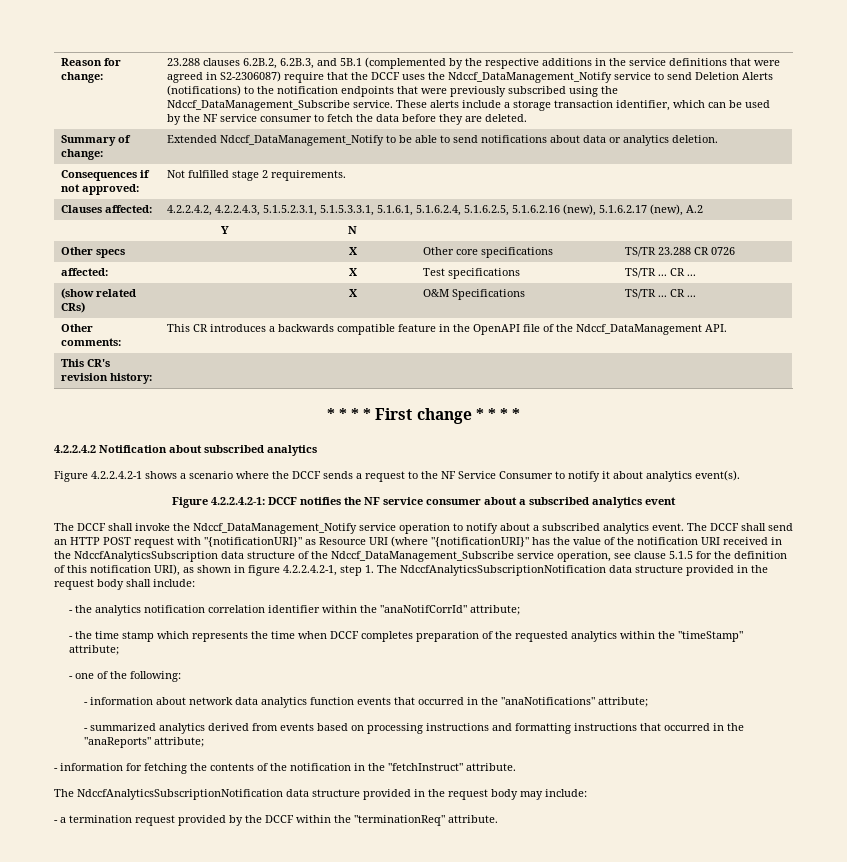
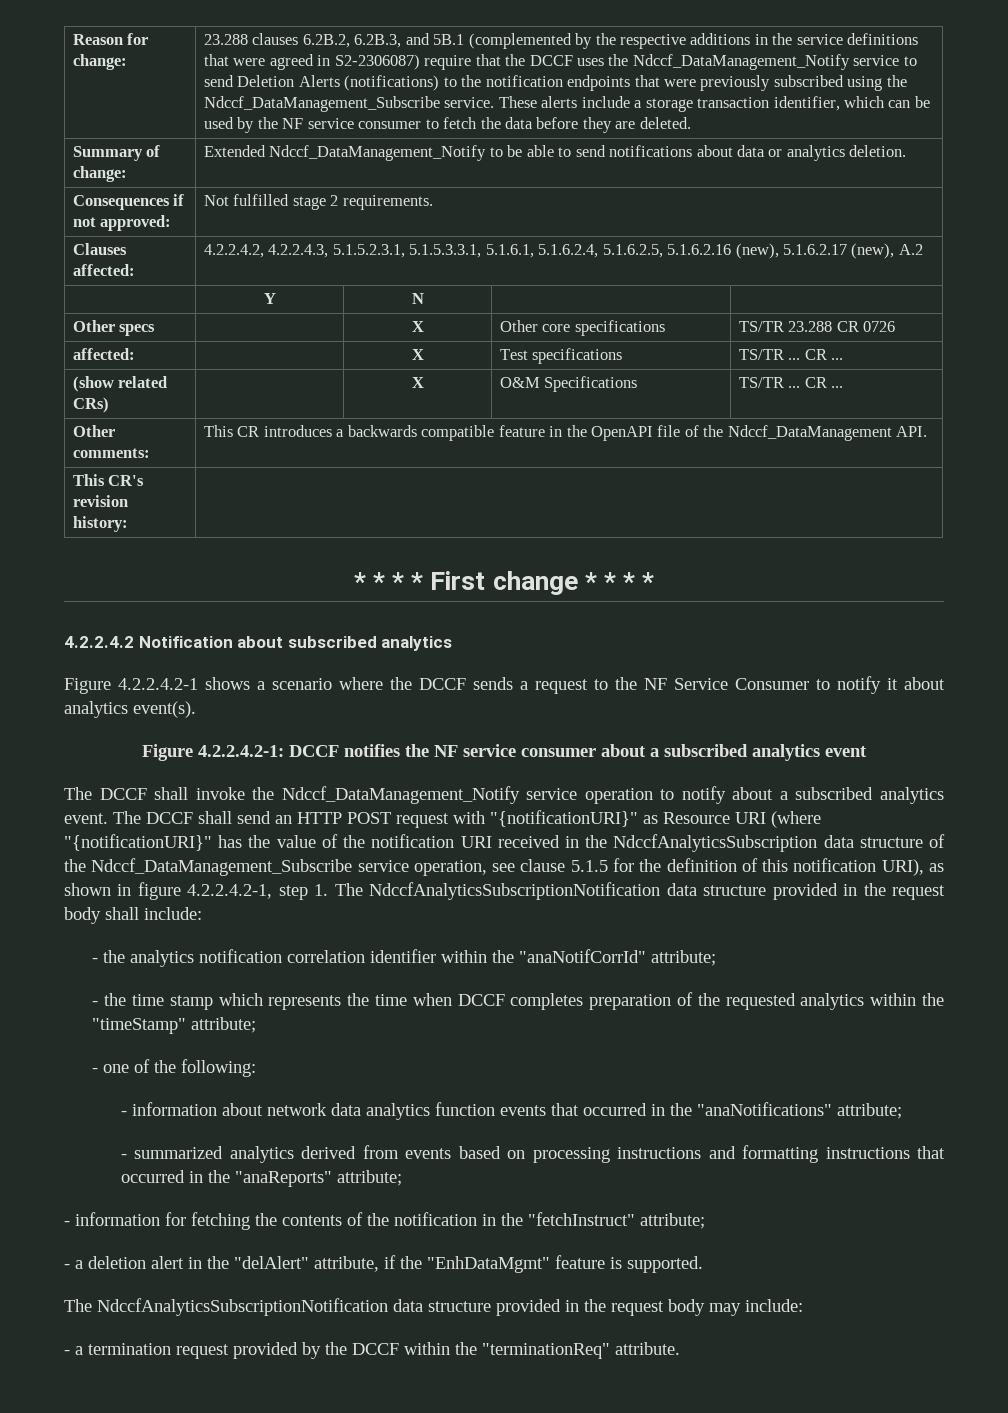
[466,763,516,771] attribute. -> [640,1213,705,1229] [64,1255,703,1273] attribute; // - a deletion alert in the "delAlert" attribute, if the "EnhDataMgmt" feature is supported.

